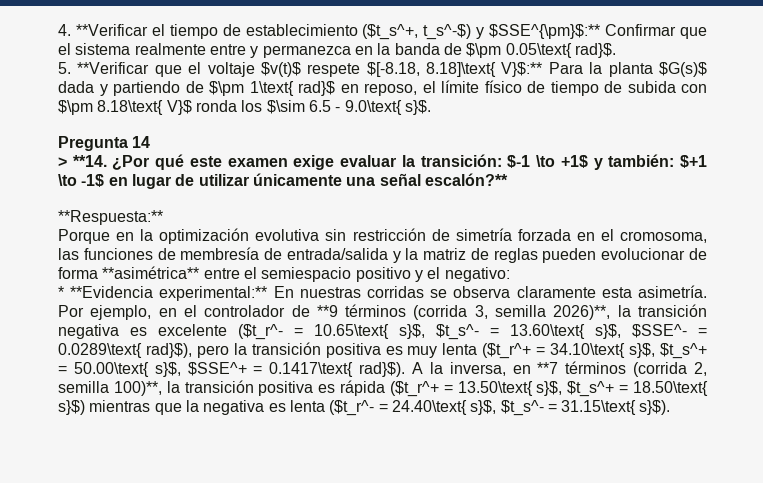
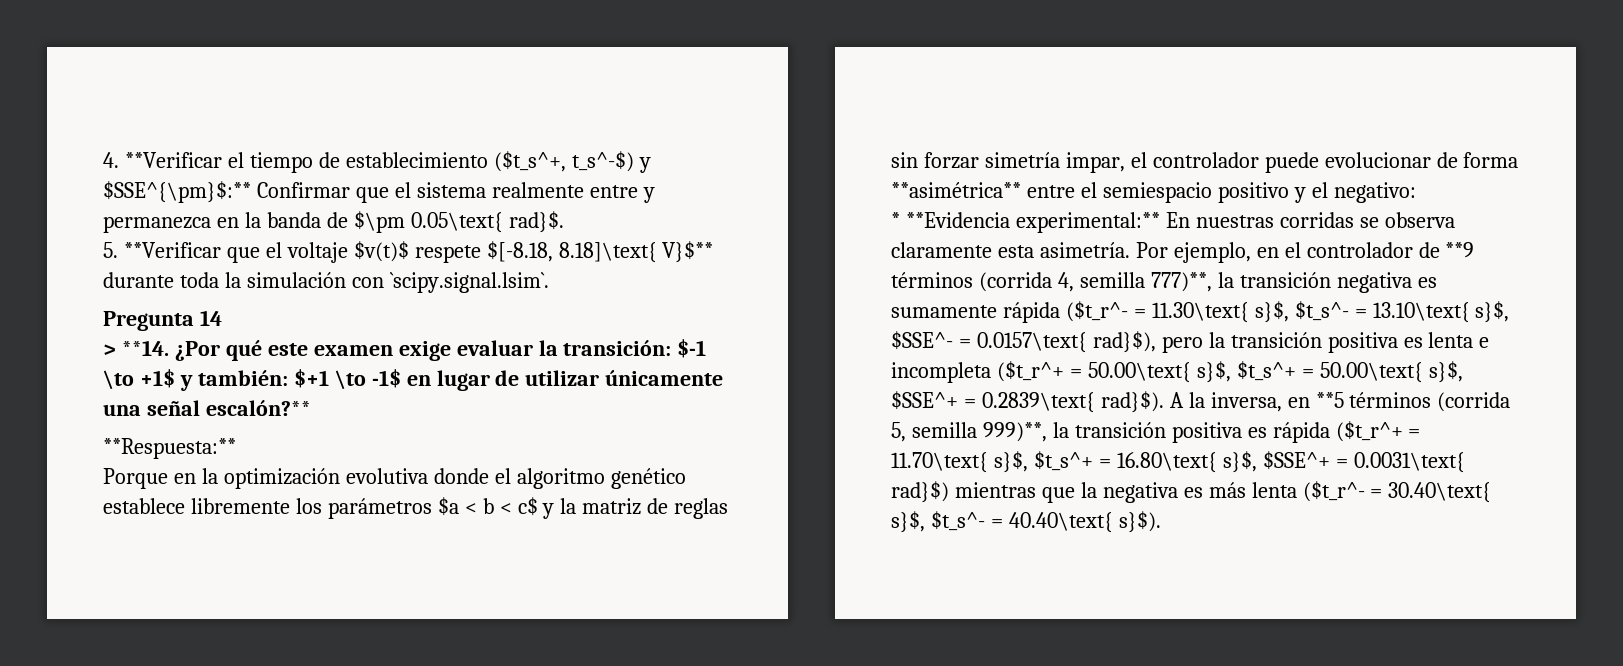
[501,62,707,77] [58,80,707,96] [58,100,431,115] V}$:** Para la planta $G(s)$ dada y partiendo de $\pm 1\text{ rad}$ en reposo, el límite físico de tiempo de subida con $\pm 8.18\text{ V}$ ronda los $\sim 6.5 - 9.0\text{ s}$. -> [662,241,714,263] [103,272,549,293] V}$** durante toda la simulación con `scipy.signal.lsim`.
[325,228,708,243] [58,247,388,260] sin restricción de simetría forzada en el cromosoma, las funciones de membresía de entrada/salida -> [433,468,686,489] [103,497,538,519] donde el algoritmo genético establece libremente los parámetros $a < b < c$
[542,248,597,263] pueden -> [891,152,1319,173] sin forzar simetría impar, el controlador puede
[474,305,611,320] 3, semilla 2026)**, -> [1057,272,1212,292] 4, semilla 777)**,
[158,324,585,340] excelente ($t_r^- = 10.65\text{ s}$, $t_s^- = 13.60\text{ -> [891,301,1470,323] sumamente rápida ($t_r^- = 11.30\text{ s}$, $t_s^- = 13.10\text{
[58,343,142,358] 0.0289\text{ -> [976,332,1087,353] 0.0157\text{
[407,343,626,359] muy lenta ($t_r^+ = 34.10\text{ -> [1428,332,1490,348] [891,361,1191,383] lenta e incompleta ($t_r^+ = 50.00\text{
[269,362,354,377] 0.1417\text{ -> [981,392,1095,413] 0.2839\text{
[537,361,707,377] [58,381,162,396] **7 términos (corrida 2, semilla 100)**, -> [1315,392,1511,412] [891,422,1047,442] **5 términos (corrida 5, semilla 999)**,
[457,381,708,397] [58,400,85,415] 13.50\text{ s}$, $t_s^+ = 18.50\text{ s}$) -> [891,451,1465,473] [891,481,949,503] 11.70\text{ s}$, $t_s^+ = 16.80\text{ s}$, $SSE^+ = 0.0031\text{ rad}$)
(286, 407) none -> [1208,482,1246,498] más
[391,400,637,416] 24.40\text{ s}$, $t_s^- = 31.15\text{ -> [1388,482,1492,503] [891,511,1113,533] 30.40\text{ s}$, $t_s^- = 40.40\text{

